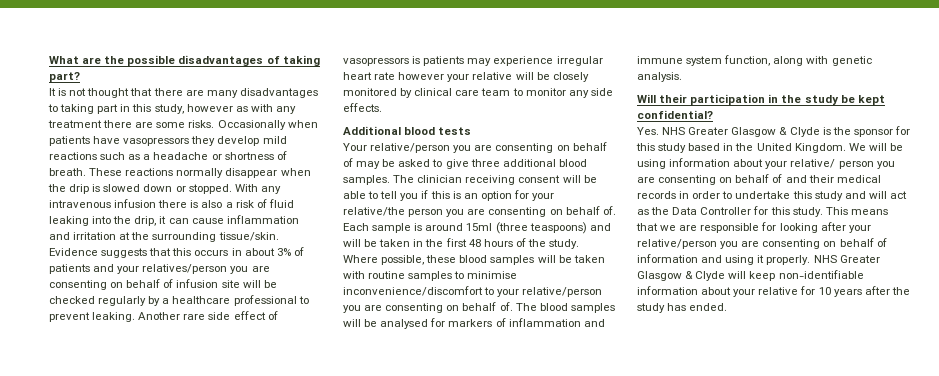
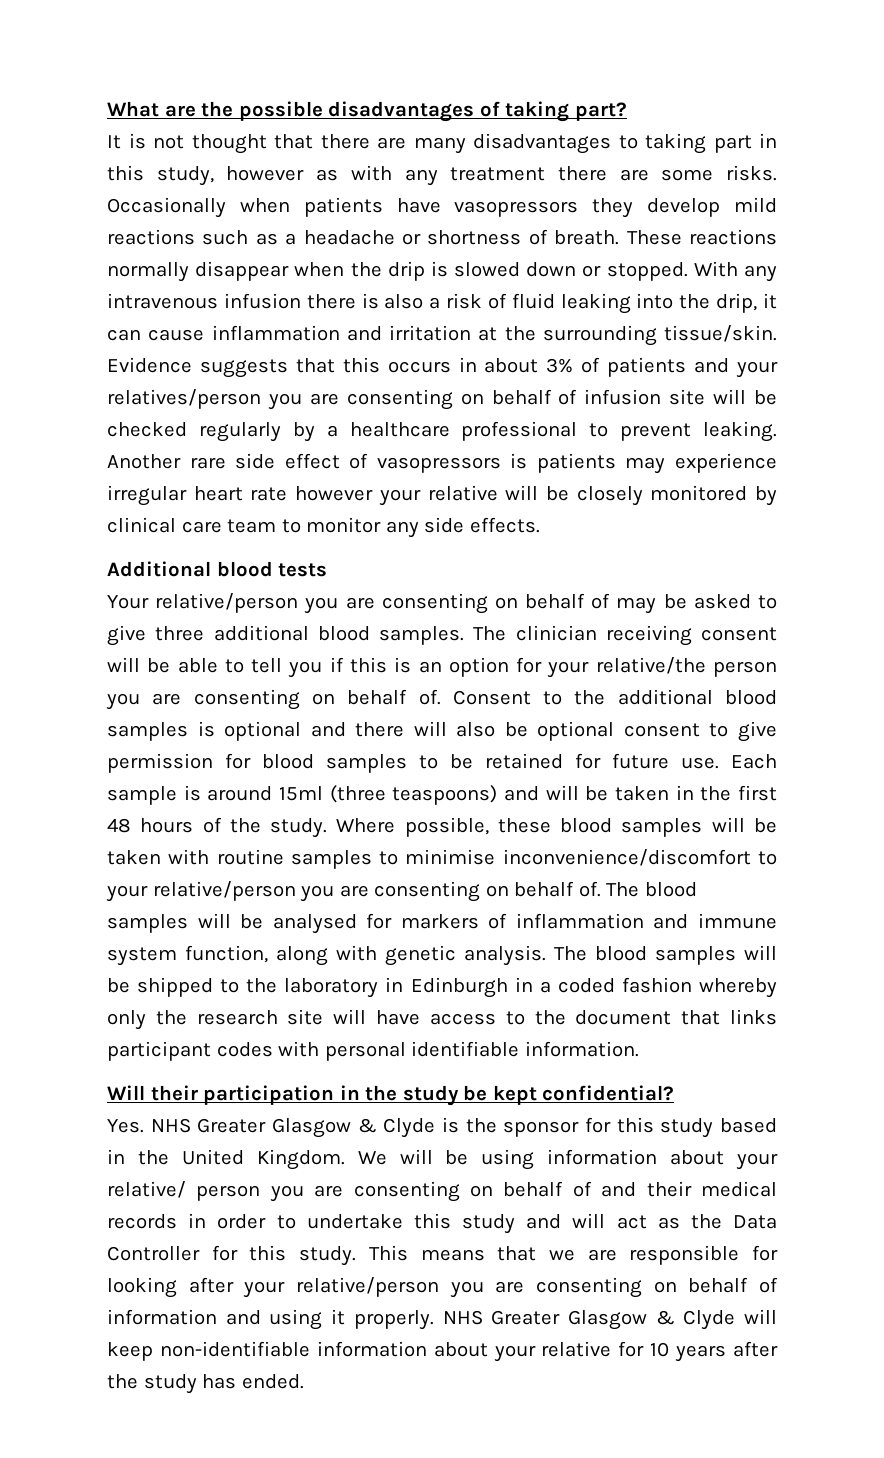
(616, 210) none -> [452,689,777,705] [107,721,777,742] [107,753,719,773] Consent to the additional blood samples is optional and there will also be optional consent to give permission for blood samples to be retained for future use.
(682, 77) none -> [554,945,777,965] [107,977,777,998] [107,1009,777,1030] [107,1041,639,1061] The blood samples will be shipped to the laboratory in Edinburgh in a coded fashion whereby only the research site will have access to the document that links participant codes with personal identifiable information.

